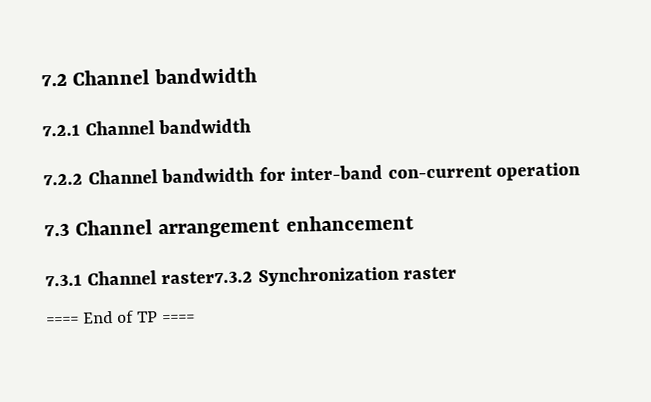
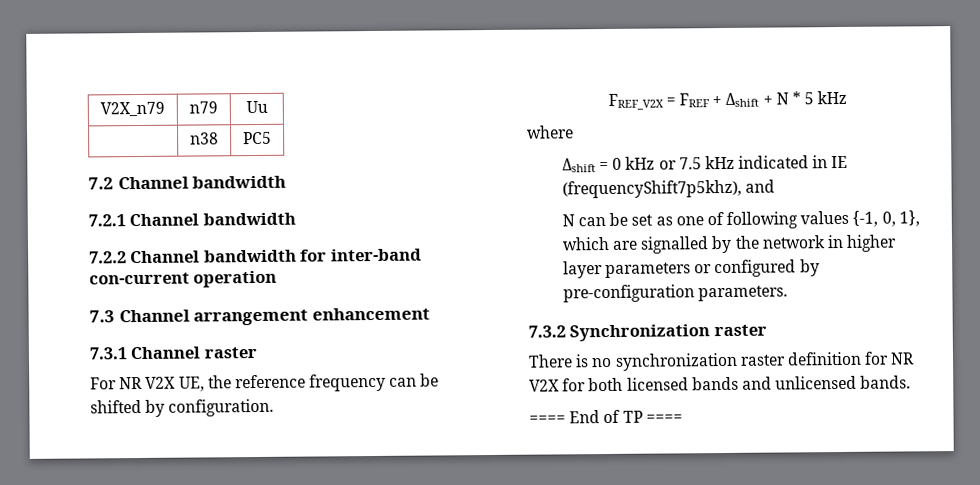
(41, 80) none -> [100,101,165,117] [189,101,218,114] [245,100,268,114] [190,132,219,145] [243,131,272,145] V2X_n79 | n79 | Uu // | n38 | PC5 //
[161,265,458,287] raster7.3.2 Synchronization raster -> [203,346,257,359] [90,373,440,392] [90,398,275,417] [607,90,848,110] [527,125,574,139] [561,155,849,173] [561,179,775,199] [561,210,920,229] [561,234,898,254] [562,259,820,279] [562,284,788,303] [528,324,767,342] [528,351,916,371] [529,375,912,392] raster // For NR V2X UE, the reference frequency can be shifted by configuration. // FREF_V2X = FREF + Δshift + N * 5 kHz // where // Δshift = 0 kHz or 7.5 kHz indicated in IE (frequencyShift7p5khz), and // N can be set as one of following values {-1, 0, 1}, which are signalled by the network in higher layer parameters or configured by pre-configuration parameters. // 7.3.2 Synchronization raster // There is no synchronization raster definition for NR V2X for both licensed bands and unlicensed bands.

